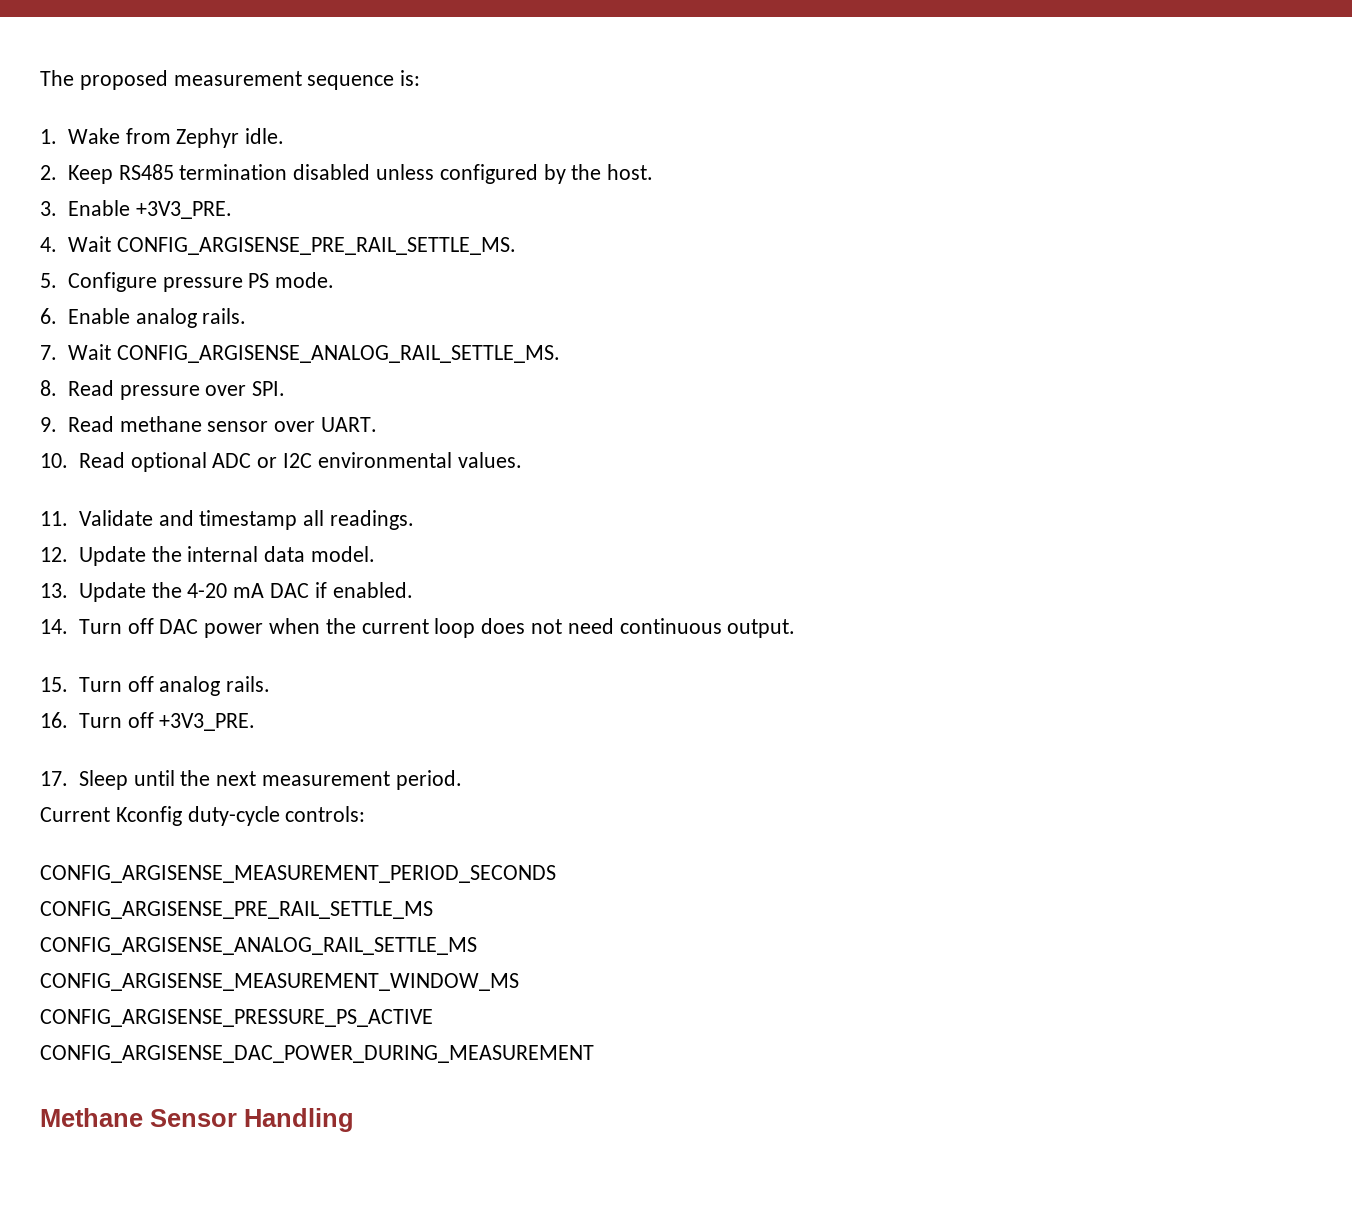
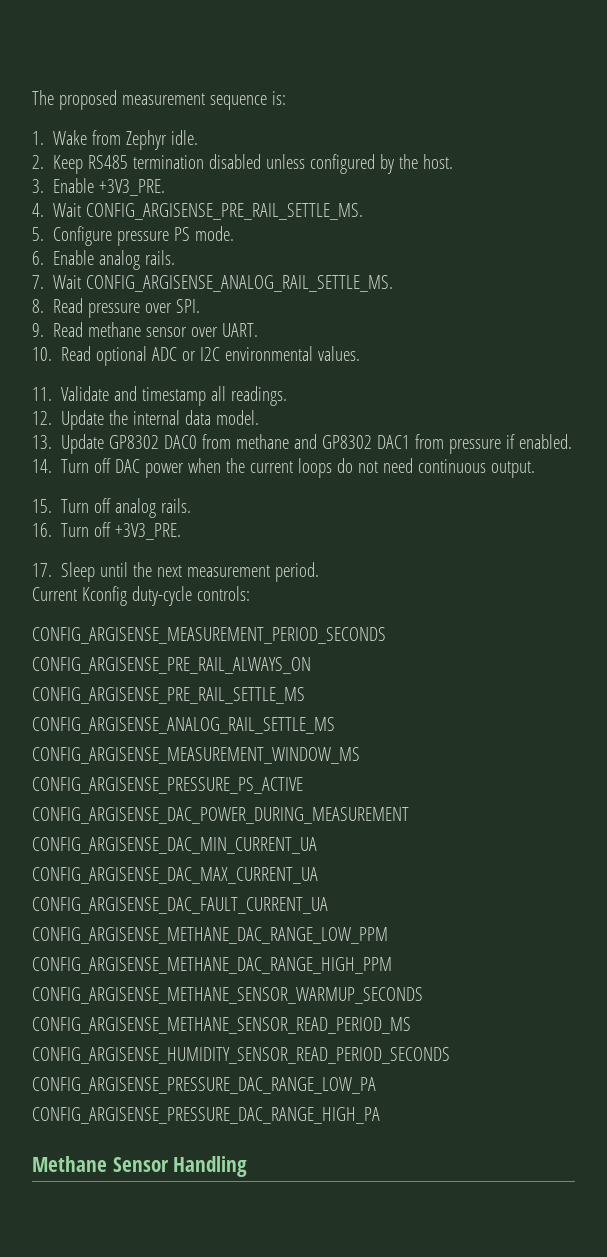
[151,582,309,598] the 4-20 mA DAC -> [109,434,502,454] GP8302 DAC0 from methane and GP8302 DAC1 from pressure
[434,618,526,638] loop does -> [298,458,354,478] loops do
(556, 874) none -> [32,657,311,674] // CONFIG_ARGISENSE_PRE_RAIL_ALWAYS_ON
(594, 1054) none -> [32,837,317,854] [32,867,318,884] [32,897,328,914] [32,927,388,944] [32,957,392,974] [32,987,423,1004] [32,1017,411,1034] [32,1047,450,1064] [32,1077,376,1094] [32,1107,380,1124] // CONFIG_ARGISENSE_DAC_MIN_CURRENT_UA // CONFIG_ARGISENSE_DAC_MAX_CURRENT_UA // CONFIG_ARGISENSE_DAC_FAULT_CURRENT_UA // CONFIG_ARGISENSE_METHANE_DAC_RANGE_LOW_PPM // CONFIG_ARGISENSE_METHANE_DAC_RANGE_HIGH_PPM // CONFIG_ARGISENSE_METHANE_SENSOR_WARMUP_SECONDS // CONFIG_ARGISENSE_METHANE_SENSOR_READ_PERIOD_MS // CONFIG_ARGISENSE_HUMIDITY_SENSOR_READ_PERIOD_SECONDS // CONFIG_ARGISENSE_PRESSURE_DAC_RANGE_LOW_PA // CONFIG_ARGISENSE_PRESSURE_DAC_RANGE_HIGH_PA

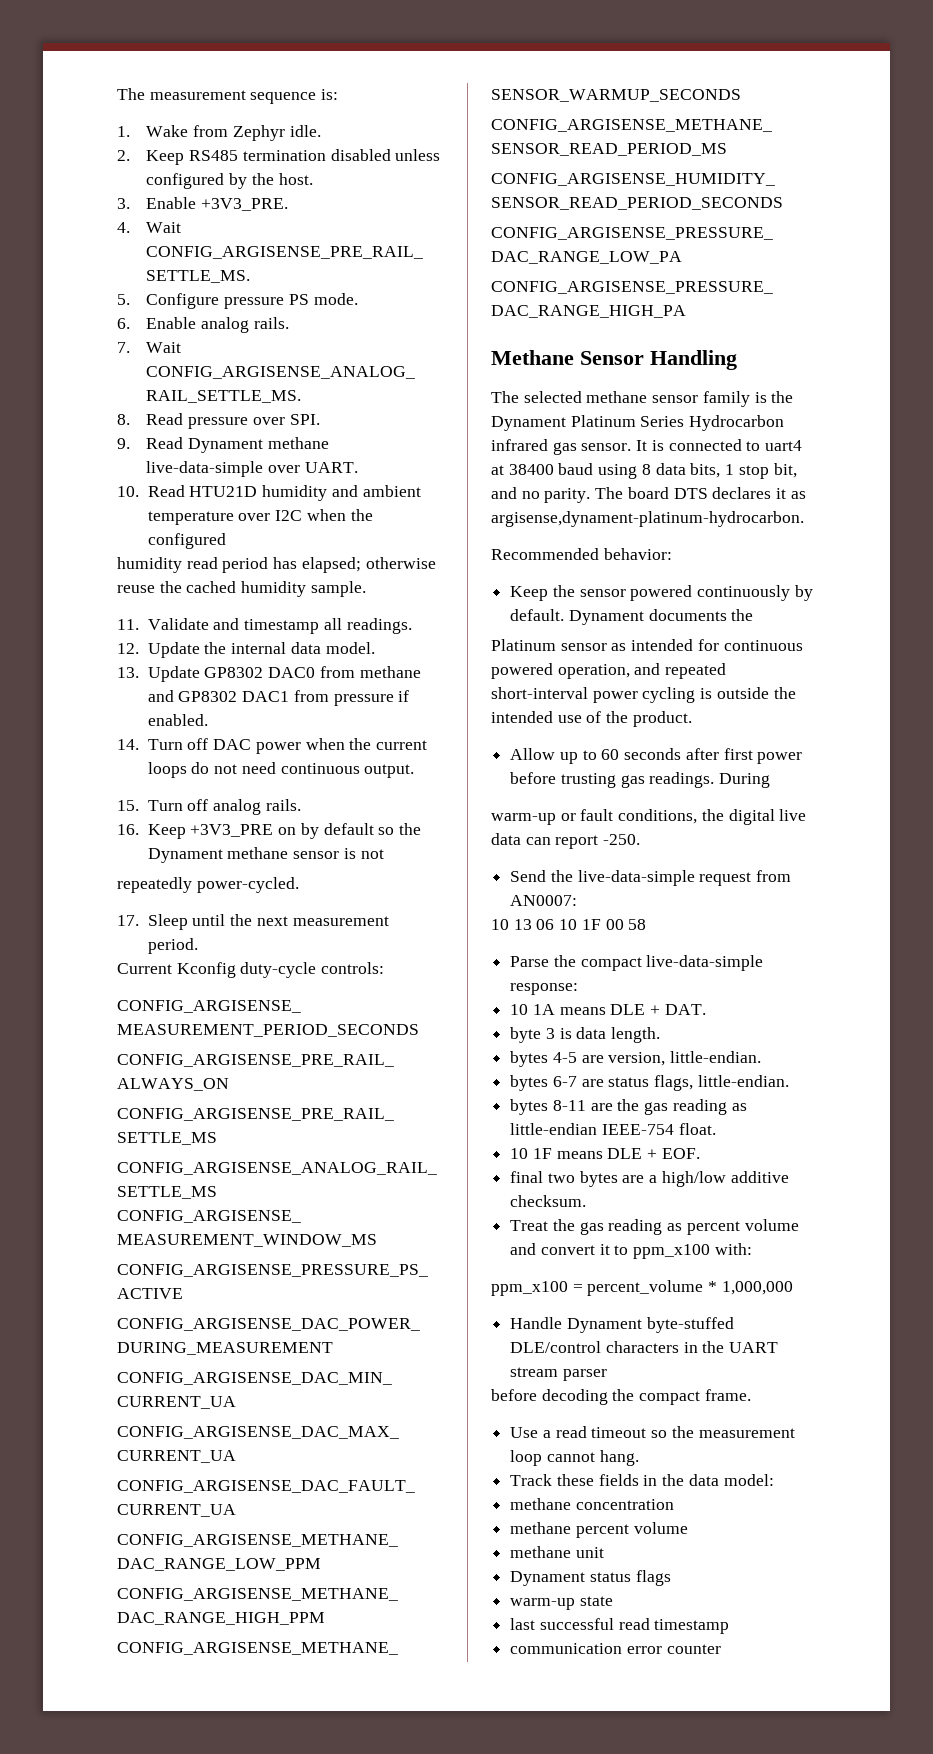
[32,90,117,110] The proposed -> [117,88,145,100] The
[88,322,188,337] methane sensor -> [188,437,329,453] [146,461,264,477] Dynament methane live-data-simple
[96,346,361,366] optional ADC or I2C environmental values. -> [189,485,421,501] [147,509,373,525] [147,533,226,549] [117,557,436,573] [117,581,366,597] HTU21D humidity and ambient temperature over I2C when the configured // humidity read period has elapsed; otherwise reuse the cached humidity sample.
[61,522,182,540] Turn off +3V3_PRE. -> [147,823,422,839] [147,847,384,863] [117,877,299,893] Keep +3V3_PRE on by default so the Dynament methane sensor is not // repeatedly power-cycled.
(248, 1166) none -> [491,391,794,407] [491,415,785,431] [491,439,803,455] [491,463,797,479] [491,487,806,503] [491,511,804,527] [491,548,672,560] [510,585,813,601] [510,609,754,625] [491,639,803,651] [491,663,727,679] [491,687,796,703] [491,711,692,727] [510,748,803,764] [510,772,771,788] [491,809,807,825] [491,833,641,849] [510,870,792,886] [510,895,578,906] [491,919,647,930] [510,955,764,971] [510,983,579,995] [510,1004,706,1015] [510,1027,661,1043] [510,1051,762,1067] [510,1075,789,1091] [510,1099,747,1115] [510,1123,716,1135] [510,1148,700,1159] [510,1171,789,1187] [510,1195,587,1207] [510,1219,799,1235] [510,1243,752,1259] [491,1280,793,1296] [510,1317,734,1333] [510,1341,779,1353] [510,1367,607,1381] [491,1389,751,1405] [510,1426,795,1438] [510,1450,639,1466] [510,1474,774,1486] [510,1498,674,1510] [510,1522,688,1538] [510,1546,604,1558] [510,1570,671,1586] [510,1596,613,1610] [510,1618,730,1634] [510,1643,721,1654] // The selected methane sensor family is the Dynament Platinum Series Hydrocarbon infrared gas sensor. It is connected to uart4 at 38400 baud using 8 data bits, 1 stop bit, and no parity. The board DTS declares it as argisense,dynament-platinum-hydrocarbon. // Recommended behavior: // Keep the sensor powered continuously by default. Dynament documents the // Platinum sensor as intended for continuous powered operation, and repeated short-interval power cycling is outside the intended use of the product. // Allow up to 60 seconds after first power before trusting gas readings. During // warm-up or fault conditions, the digital live data can report -250. // Send the live-data-simple request from AN0007: // 10 13 06 10 1F 00 58 // Parse the compact live-data-simple response: // 10 1A means DLE + DAT. // byte 3 is data length. // bytes 4-5 are version, little-endian. // bytes 6-7 are status flags, little-endian. // bytes 8-11 are the gas reading as little-endian IEEE-754 float. // 10 1F means DLE + EOF. // final two bytes are a high/low additive checksum. // Treat the gas reading as percent volume and convert it to ppm_x100 with: // ppm_x100 = percent_volume * 1,000,000 // Handle Dynament byte-stuffed DLE/control characters in the UART stream parser // before decoding the compact frame. // Use a read timeout so the measurement loop cannot hang. // Track these fields in the data model: // methane concentration // methane percent volume // methane unit // Dynament status flags // warm-up state // last successful read timestamp // communication error counter

